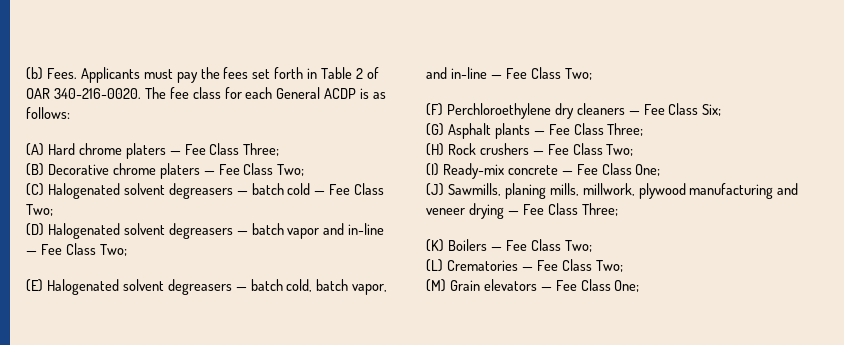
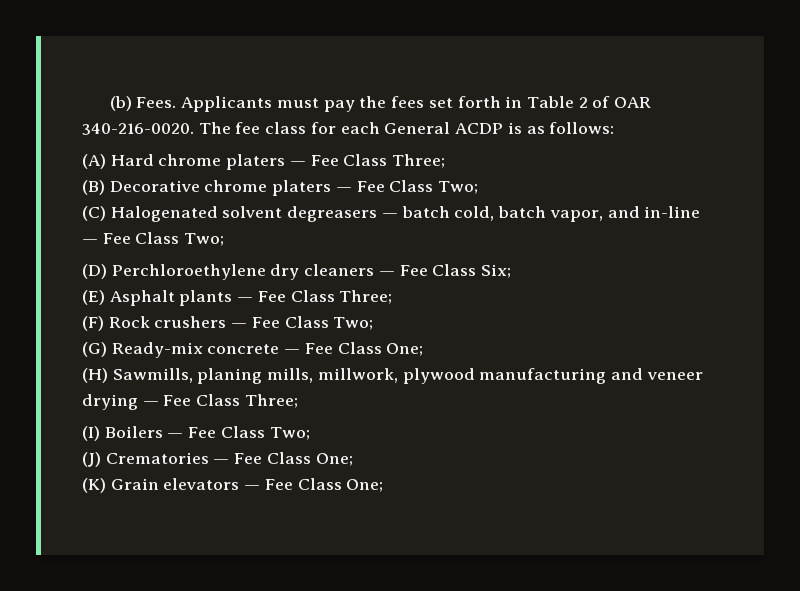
[287,183,385,195] [26,204,53,216] [26,223,385,239] [26,243,127,256] [26,279,283,295] cold — Fee Class Two; // (D) Halogenated solvent degreasers — batch vapor and in-line — Fee Class Two; // (E) Halogenated solvent degreasers — batch -> (450, 212) none
[426,103,443,116] (F) -> [82,264,107,279] (D)
[426,123,444,136] (G) -> [82,290,105,305] (E)
[426,143,444,156] (H) -> [82,316,104,331] (F)
[426,163,439,176] (I) -> [82,342,107,357] (G)
[426,183,444,196] (J) -> [82,368,108,383] (H)
[426,239,444,252] (K) -> [82,426,100,441] (I)
[426,259,443,272] (L) -> [82,452,101,467] (J)
[595,260,623,272] [426,279,446,292] Two; // (M) -> [315,453,353,466] [82,478,106,493] One; // (K)

